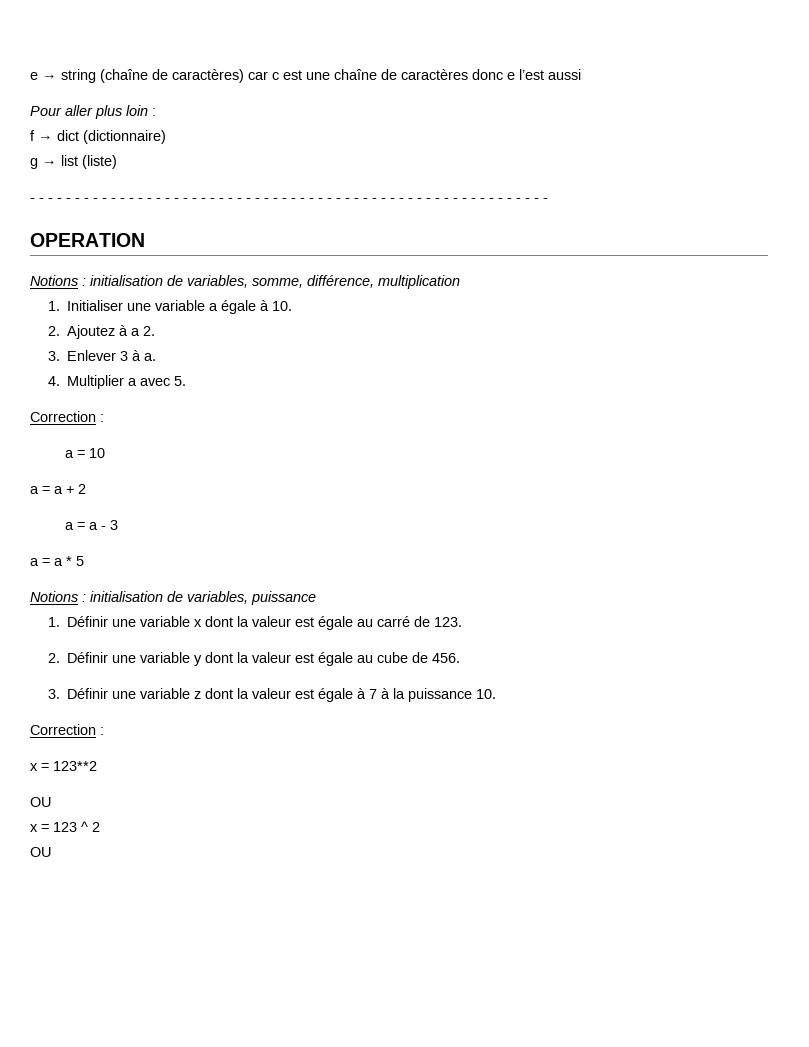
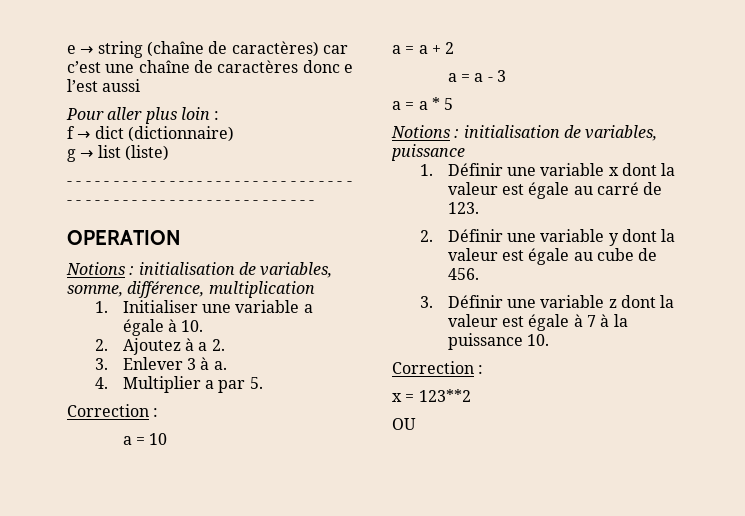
[272,70,302,80] c est -> [67,61,101,73] c’est
[139,378,170,386] avec -> [218,380,246,393] par
[30,821,100,832] [30,847,51,857] // x = 123 ^ 2 // OU -> (416, 424) none

